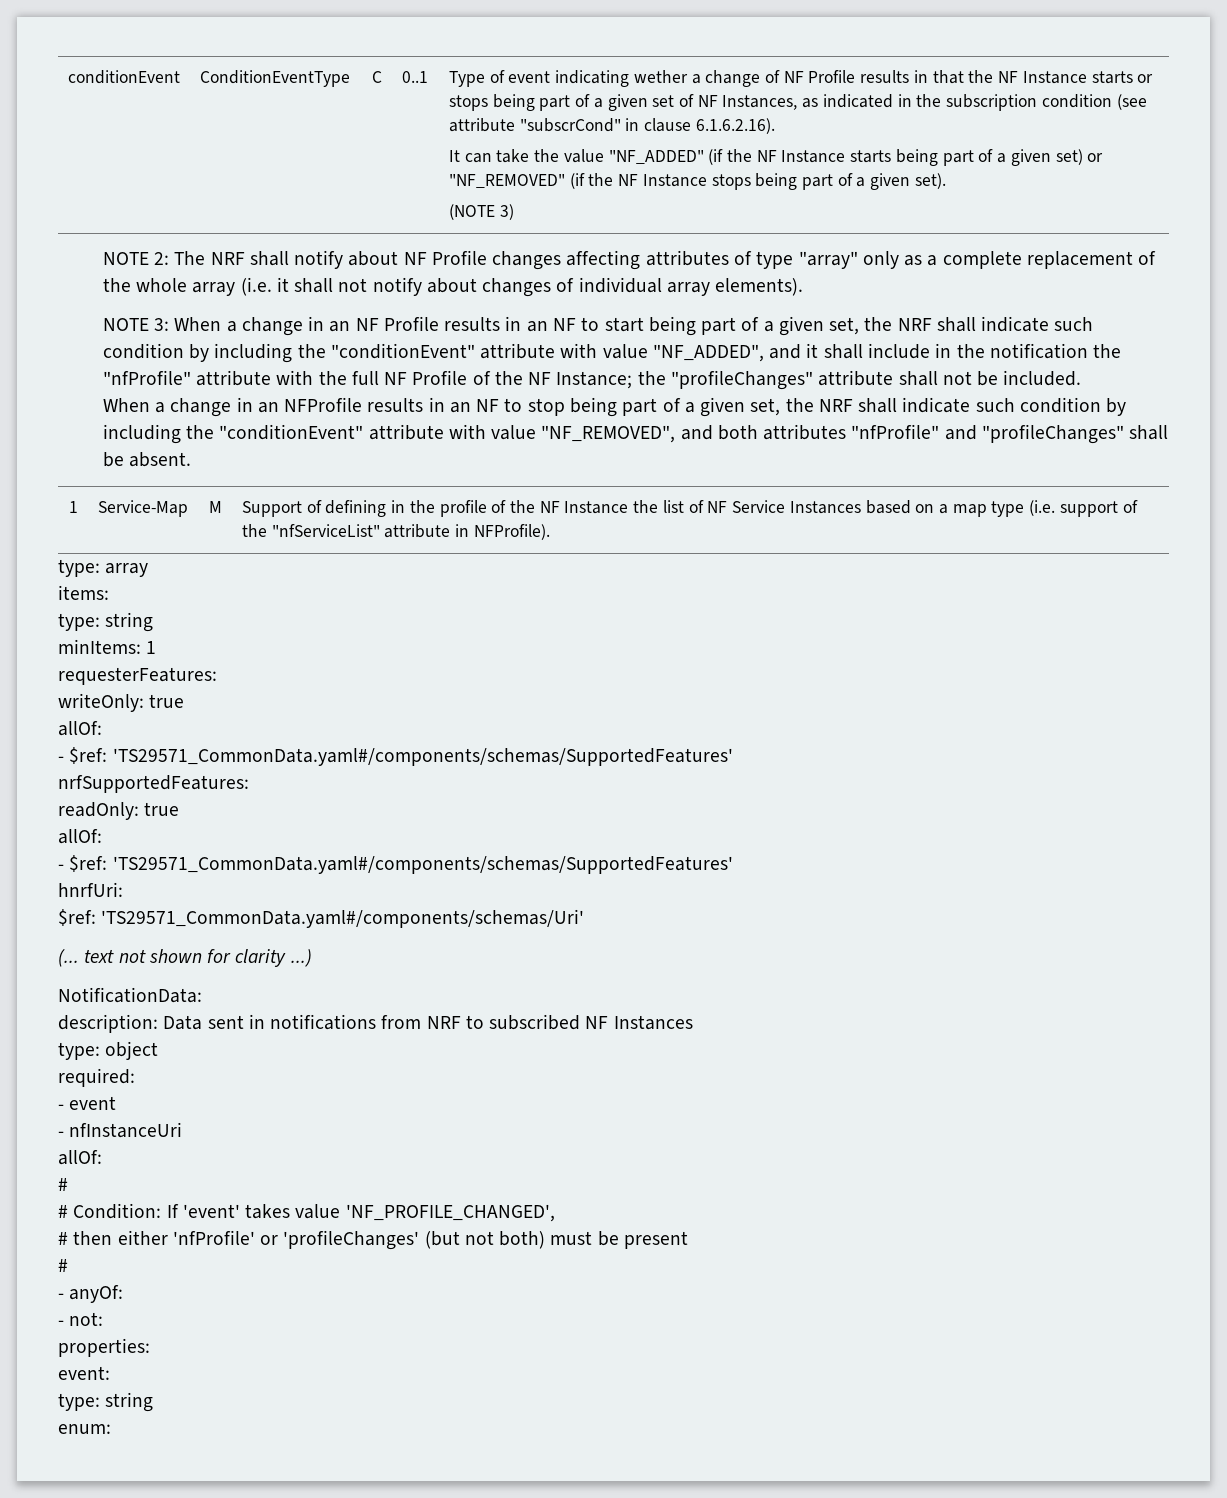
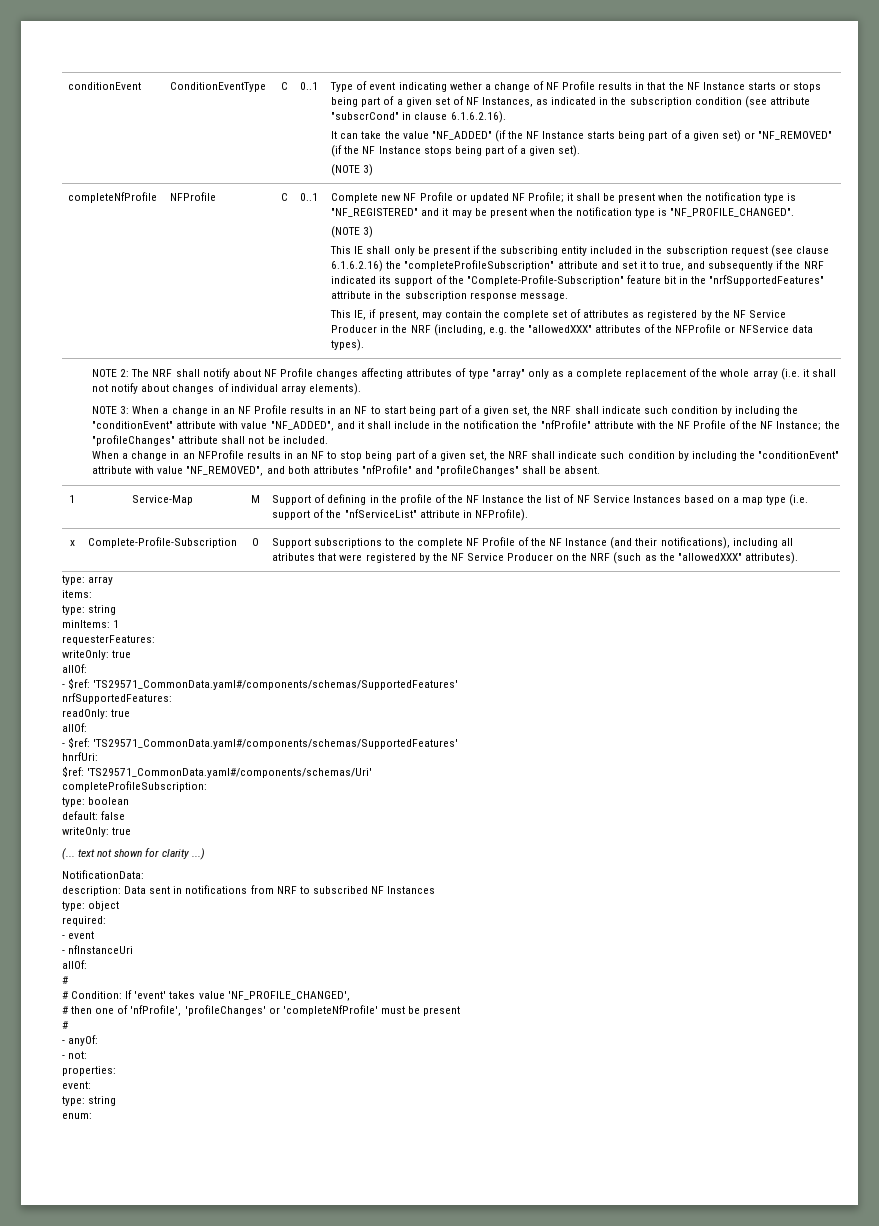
(514, 212) none -> [68,192,158,203] [170,192,217,201] [280,193,288,201] [300,193,319,201] [331,192,796,203] [331,207,795,218] [331,226,374,238] [330,245,829,257] [331,260,824,272] [331,275,825,286] [331,291,568,301] [330,309,786,320] [331,324,813,336] [331,339,365,351] // completeNfProfile | NFProfile | C | 0..1 | Complete new NF Profile or updated NF Profile; it shall be present when the notification type is "NF_REGISTERED" and it may be present when the notification type is "NF_PROFILE_CHANGED". // (NOTE 3) // This IE shall only be present if the subscribing entity included in the subscription request (see clause 6.1.6.2.16) the "completeProfileSubscription" attribute and set it to true, and subsequently if the NRF indicated its support of the "Complete-Profile-Subscription" feature bit in the "nrfSupportedFeatures" attribute in the subscription response message. // This IE, if present, may contain the complete set of attributes as registered by the NF Service Producer in the NRF (including, e.g. the "allowedXXX" attributes of the NFProfile or NFService data types).
[351,371,379,385] full -> (674, 425) none
(550, 532) none -> [69,540,75,546] [88,537,237,548] [251,538,259,546] [272,537,793,549] [272,552,798,564] // x | Complete-Profile-Subscription | O | Support subscriptions to the complete NF Profile of the NF Instance (and their notifications), including all atributes that were registered by the NF Service Producer on the NRF (such as the "allowedXXX" attributes).
(585, 918) none -> [62,781,207,792] [62,797,130,807] [62,811,126,820] [62,827,132,837] // completeProfileSubscription: // type: boolean // default: false // writeOnly: true
[117,1230,546,1250] either 'nfProfile' or 'profileChanges' (but not both) -> [95,1005,378,1016] one of 'nfProfile', 'profileChanges' or 'completeNfProfile'

